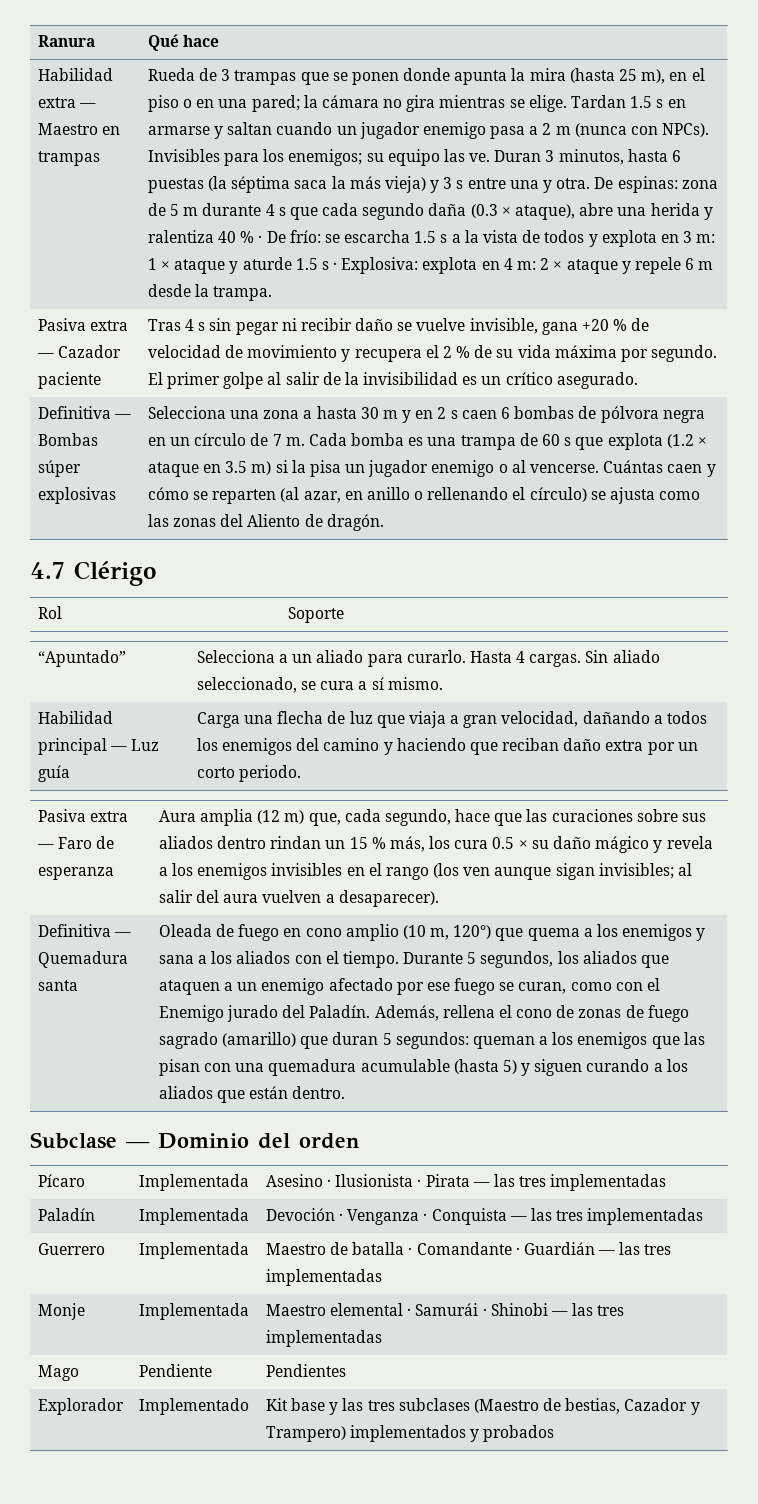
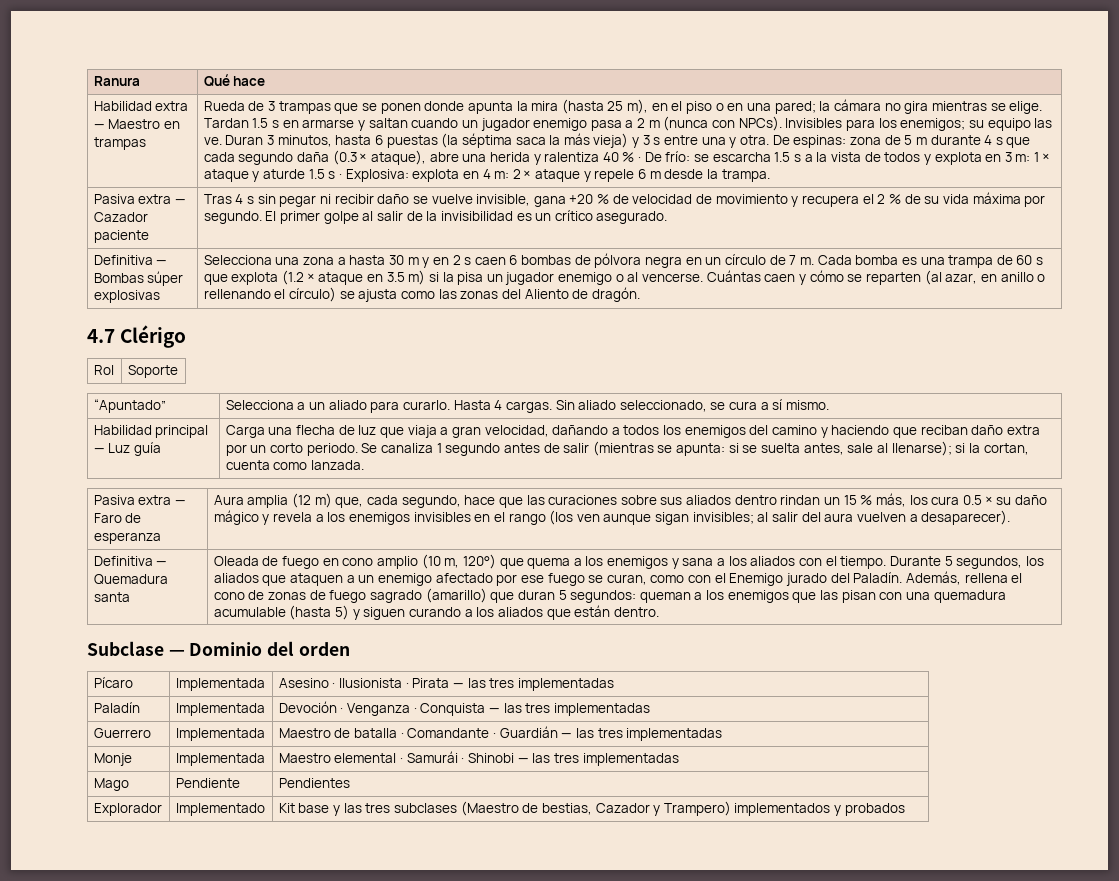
(302, 773) none -> [361,441,1029,456] [225,460,365,470] Se canaliza 1 segundo antes de salir (mientras se apunta: si se suelta antes, sale al llenarse); si la cortan, cuenta como lanzada.

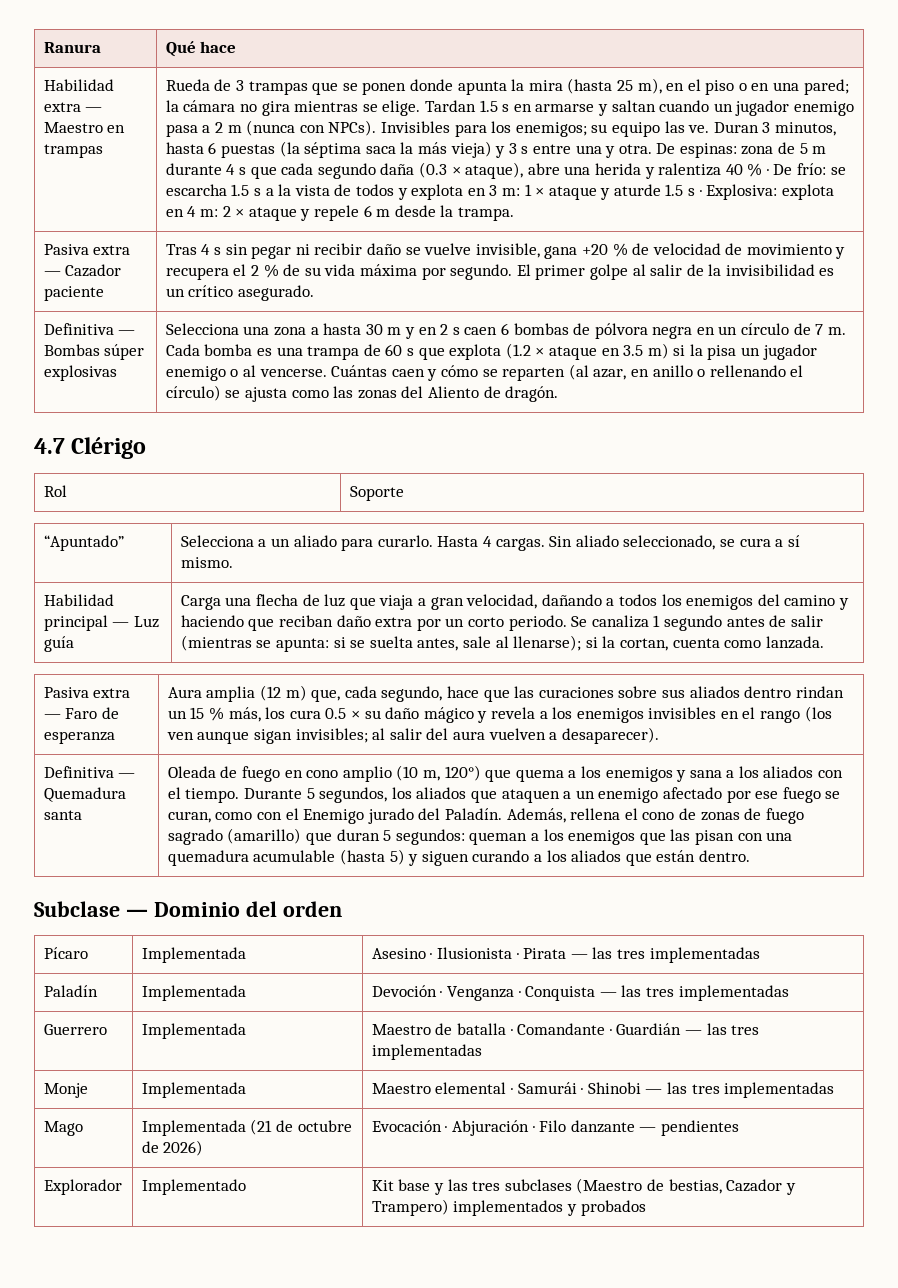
[175,778,240,788] [278,778,350,788] Pendiente | Pendientes -> [141,1119,352,1136] [141,1140,204,1156] [371,1120,739,1136] Implementada (21 de octubre de 2026) | Evocación · Abjuración · Filo danzante — pendientes

